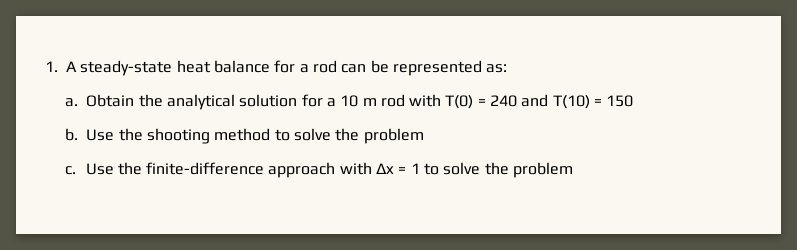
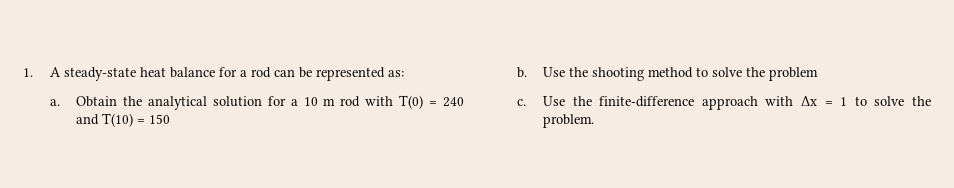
[513,162,574,178] problem -> [543,114,595,128] problem.

